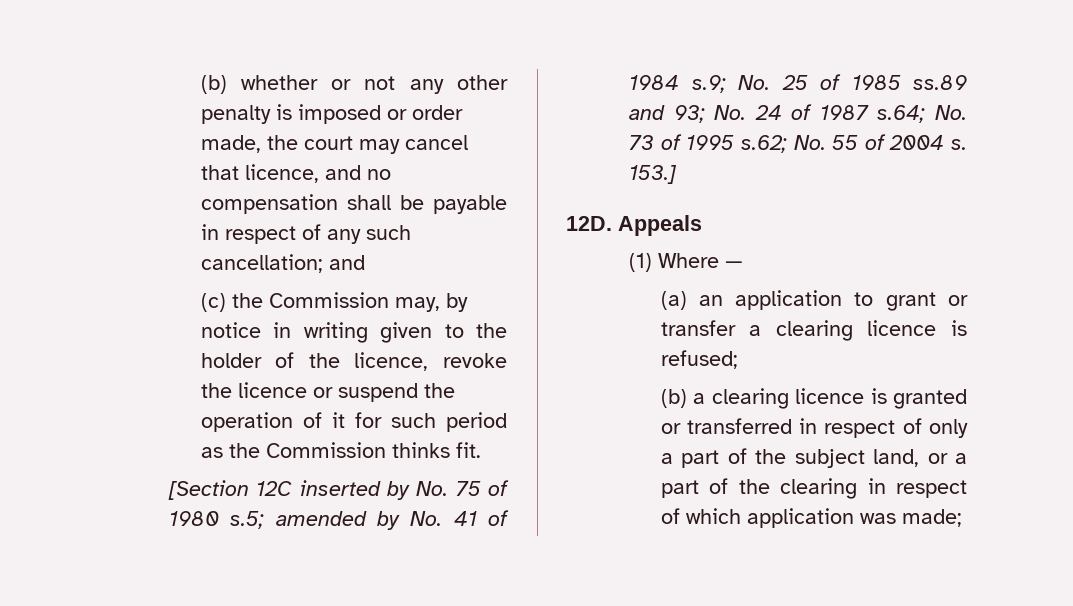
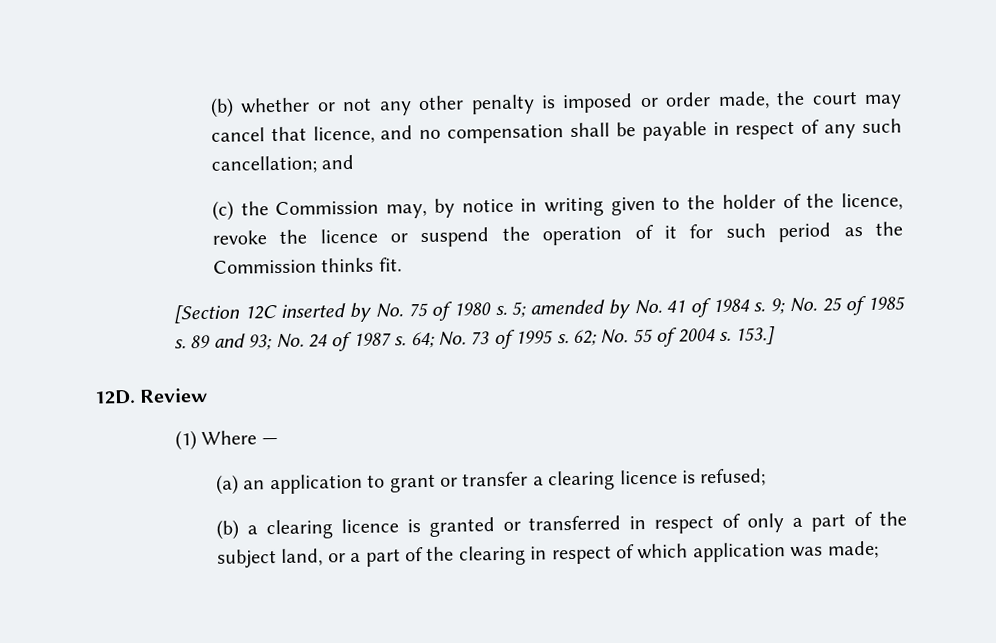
[230,511,265,529] s.5; -> [494,301,527,318] s. 5;
[691,75,726,93] s.9; -> [753,298,786,315] s. 9;
[913,75,967,90] ss.89 -> [173,334,211,349] s. 89
[877,105,926,123] s.64; -> [394,331,435,349] s. 64;
[740,135,787,153] s.62; -> [556,329,597,346] s. 62;
[618,215,702,236] Appeals -> [139,387,209,403] Review

